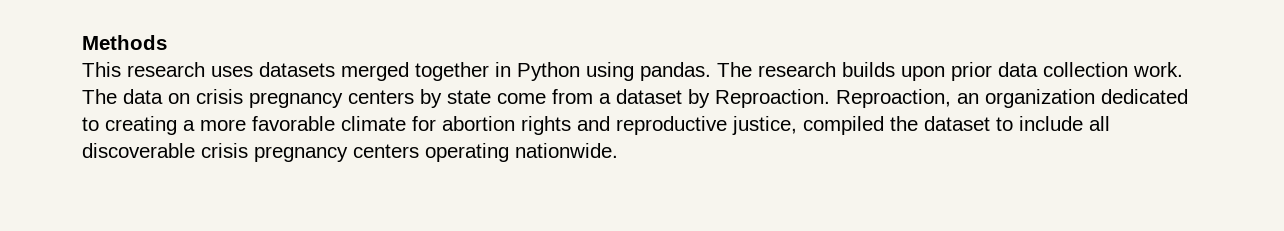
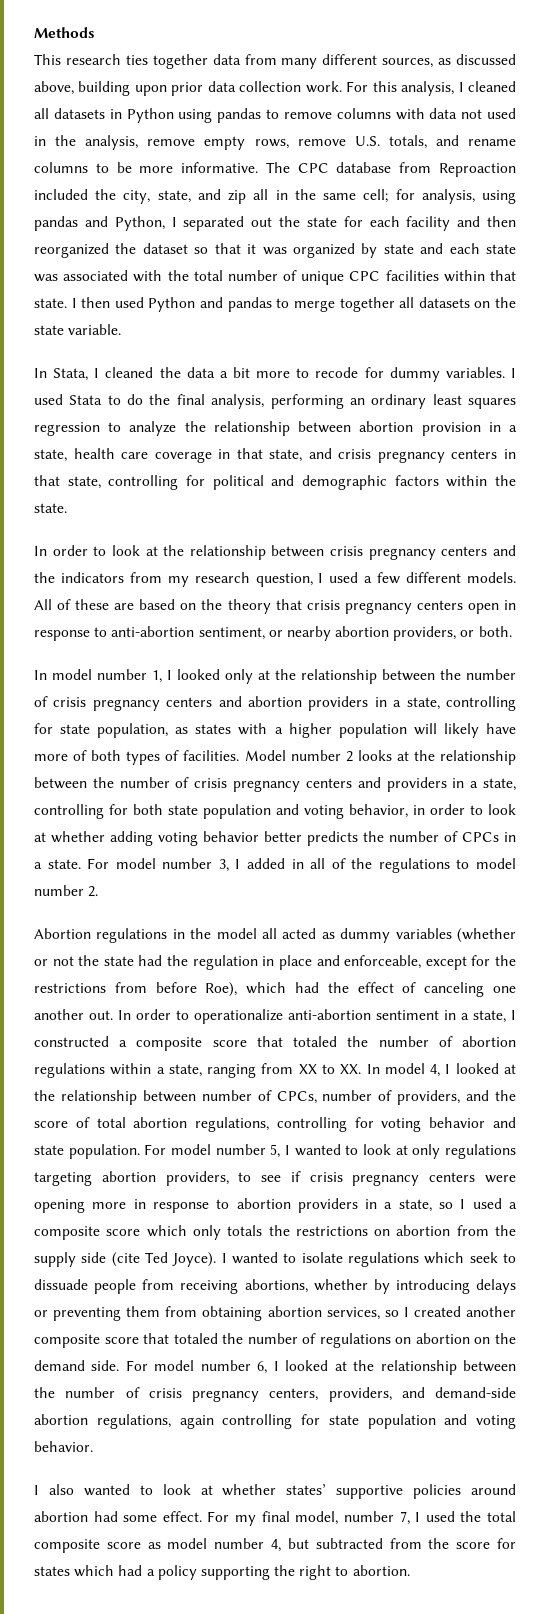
[211,62,895,81] uses datasets merged together in Python using pandas. The research builds -> [125,54,516,69] [34,81,131,96] ties together data from many different sources, as discussed above, building
[82,89,1188,108] [82,116,1110,135] [82,143,618,162] The data on crisis pregnancy centers by state come from a dataset by Reproaction. Reproaction, an organization dedicated to creating a more favorable climate for abortion rights and reproductive justice, compiled the dataset to include all discoverable crisis pregnancy centers operating nationwide. -> [346,81,516,96] [34,108,516,123] [34,135,516,150] [34,162,516,177] [34,189,516,204] [34,216,516,231] [34,243,516,258] [34,270,516,285] [34,297,517,312] [34,324,122,335] [34,367,517,382] [34,394,516,409] [34,421,517,436] [34,448,516,463] [34,475,516,490] [34,503,67,513] [34,545,516,560] [34,572,517,587] [34,599,516,614] [34,626,512,641] [34,669,516,684] [34,696,516,711] [34,723,516,738] [34,750,516,765] [34,777,516,792] [34,804,516,819] [34,831,516,846] [34,858,516,873] [34,885,99,897] [34,928,516,943] [34,955,517,970] [34,982,516,997] [34,1009,516,1024] [34,1036,516,1051] [34,1063,516,1078] [34,1090,516,1105] [34,1117,516,1132] [34,1144,516,1159] [34,1171,516,1186] [34,1198,517,1213] [34,1225,516,1240] [34,1252,516,1267] [34,1279,516,1294] [34,1306,517,1321] [34,1333,516,1348] [34,1360,516,1375] [34,1387,516,1402] [34,1414,516,1429] [34,1441,93,1452] [34,1484,516,1499] [34,1511,517,1526] [34,1538,516,1553] [34,1565,410,1580] For this analysis, I cleaned all datasets in Python using pandas to remove columns with data not used in the analysis, remove empty rows, remove U.S. totals, and rename columns to be more informative. The CPC database from Reproaction included the city, state, and zip all in the same cell; for analysis, using pandas and Python, I separated out the state for each facility and then reorganized the dataset so that it was organized by state and each state was associated with the total number of unique CPC facilities within that state. I then used Python and pandas to merge together all datasets on the state variable. // In Stata, I cleaned the data a bit more to recode for dummy variables. I used Stata to do the final analysis, performing an ordinary least squares regression to analyze the relationship between abortion provision in a state, health care coverage in that state, and crisis pregnancy centers in that state, controlling for political and demographic factors within the state. // In order to look at the relationship between crisis pregnancy centers and the indicators from my research question, I used a few different models. All of these are based on the theory that crisis pregnancy centers open in response to anti-abortion sentiment, or nearby abortion providers, or both. // In model number 1, I looked only at the relationship between the number of crisis pregnancy centers and abortion providers in a state, controlling for state population, as states with a higher population will likely have more of both types of facilities. Model number 2 looks at the relationship between the number of crisis pregnancy centers and providers in a state, controlling for both state population and voting behavior, in order to look at whether adding voting behavior better predicts the number of CPCs in a state. For model number 3, I added in all of the regulations to model number 2. // Abortion regulations in the model all acted as dummy variables (whether or not the state had the regulation in place and enforceable, except for the restrictions from before Roe), which had the effect of canceling one another out. In order to operationalize anti-abortion sentiment in a state, I constructed a composite score that totaled the number of abortion regulations within a state, ranging from XX to XX. In model 4, I looked at the relationship between number of CPCs, number of providers, and the score of total abortion regulations, controlling for voting behavior and state population. For model number 5, I wanted to look at only regulations targeting abortion providers, to see if crisis pregnancy centers were opening more in response to abortion providers in a state, so I used a composite score which only totals the restrictions on abortion from the supply side (cite Ted Joyce). I wanted to isolate regulations which seek to dissuade people from receiving abortions, whether by introducing delays or preventing them from obtaining abortion services, so I created another composite score that totaled the number of regulations on abortion on the demand side. For model number 6, I looked at the relationship between the number of crisis pregnancy centers, providers, and demand-side abortion regulations, again controlling for state population and voting behavior. // I also wanted to look at whether states’ supportive policies around abortion had some effect. For my final model, number 7, I used the total composite score as model number 4, but subtracted from the score for states which had a policy supporting the right to abortion.

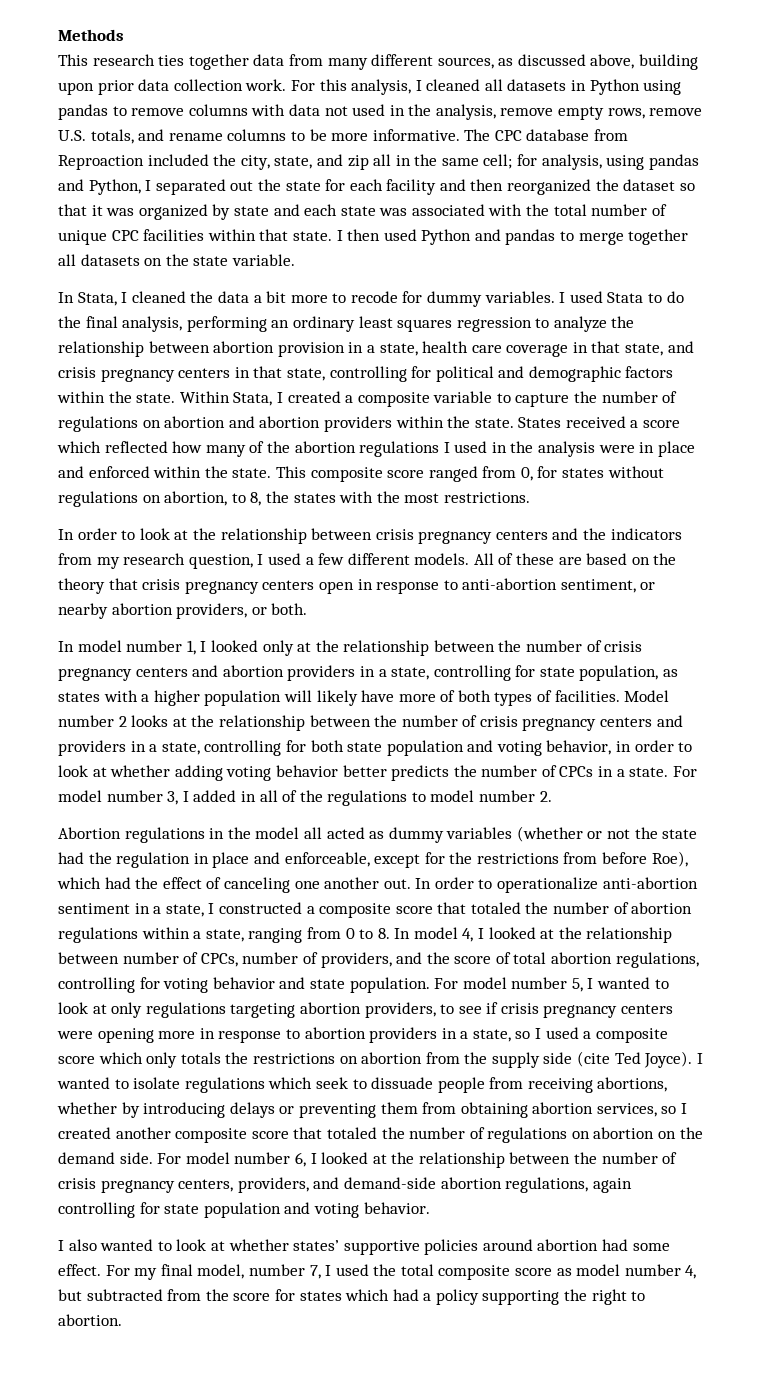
(67, 508) none -> [179,391,678,407] [58,416,681,432] [57,441,695,457] [58,466,664,482] [58,491,530,507] Within Stata, I created a composite variable to capture the number of regulations on abortion and abortion providers within the state. States received a score which reflected how many of the abortion regulations I used in the analysis were in place and enforced within the state. This composite score ranged from 0, for states without regulations on abortion, to 8, the states with the most restrictions.
[298,1064,362,1074] XX to XX. -> [345,928,390,939] 0 to 8.

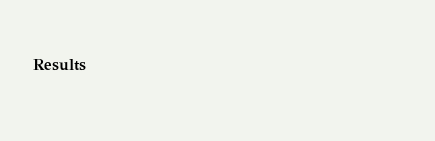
[58,29,124,41] [58,54,699,70] [58,79,682,95] [58,104,703,120] [58,129,629,144] [58,154,699,170] [58,179,695,195] [58,204,667,220] [58,229,689,245] [58,254,295,266] [58,291,684,307] [58,316,635,332] [58,341,694,357] [58,366,674,382] [57,391,678,407] [58,416,681,432] [57,441,695,457] [58,466,664,482] [58,491,530,507] [58,528,682,544] [58,553,677,569] [58,578,656,594] [58,603,308,619] [58,640,643,656] [58,665,679,681] [58,690,670,706] [58,715,683,731] [58,740,693,756] [58,765,697,781] [58,790,552,806] [58,826,698,843] [58,851,688,868] [57,877,698,893] [58,902,693,918] [58,927,673,943] [58,952,699,968] [58,977,669,993] [58,1002,674,1018] [57,1027,668,1043] [58,1051,703,1068] [57,1077,668,1093] [57,1102,688,1118] [58,1127,703,1143] [58,1152,678,1168] [58,1177,632,1193] [58,1202,430,1218] [58,1239,670,1255] [58,1264,697,1280] [58,1289,646,1305] [58,1314,122,1326] Methods // This research ties together data from many different sources, as discussed above, building upon prior data collection work. For this analysis, I cleaned all datasets in Python using pandas to remove columns with data not used in the analysis, remove empty rows, remove U.S. totals, and rename columns to be more informative. The CPC database from Reproaction included the city, state, and zip all in the same cell; for analysis, using pandas and Python, I separated out the state for each facility and then reorganized the dataset so that it was organized by state and each state was associated with the total number of unique CPC facilities within that state. I then used Python and pandas to merge together all datasets on the state variable. // In Stata, I cleaned the data a bit more to recode for dummy variables. I used Stata to do the final analysis, performing an ordinary least squares regression to analyze the relationship between abortion provision in a state, health care coverage in that state, and crisis pregnancy centers in that state, controlling for political and demographic factors within the state. Within Stata, I created a composite variable to capture the number of regulations on abortion and abortion providers within the state. States received a score which reflected how many of the abortion regulations I used in the analysis were in place and enforced within the state. This composite score ranged from 0, for states without regulations on abortion, to 8, the states with the most restrictions. // In order to look at the relationship between crisis pregnancy centers and the indicators from my research question, I used a few different models. All of these are based on the theory that crisis pregnancy centers open in response to anti-abortion sentiment, or nearby abortion providers, or both. // In model number 1, I looked only at the relationship between the number of crisis pregnancy centers and abortion providers in a state, controlling for state population, as states with a higher population will likely have more of both types of facilities. Model number 2 looks at the relationship between the number of crisis pregnancy centers and providers in a state, controlling for both state population and voting behavior, in order to look at whether adding voting behavior better predicts the number of CPCs in a state. For model number 3, I added in all of the regulations to model number 2. // Abortion regulations in the model all acted as dummy variables (whether or not the state had the regulation in place and enforceable, except for the restrictions from before Roe), which had the effect of canceling one another out. In order to operationalize anti-abortion sentiment in a state, I constructed a composite score that totaled the number of abortion regulations within a state, ranging from 0 to 8. In model 4, I looked at the relationship between number of CPCs, number of providers, and the score of total abortion regulations, controlling for voting behavior and state population. For model number 5, I wanted to look at only regulations targeting abortion providers, to see if crisis pregnancy centers were opening more in response to abortion providers in a state, so I used a composite score which only totals the restrictions on abortion from the supply side (cite Ted Joyce). I wanted to isolate regulations which seek to dissuade people from receiving abortions, whether by introducing delays or preventing them from obtaining abortion services, so I created another composite score that totaled the number of regulations on abortion on the demand side. For model number 6, I looked at the relationship between the number of crisis pregnancy centers, providers, and demand-side abortion regulations, again controlling for state population and voting behavior. // I also wanted to look at whether states’ supportive policies around abortion had some effect. For my final model, number 7, I used the total composite score as model number 4, but subtracted from the score for states which had a policy supporting the right to abortion. -> [33,59,86,71] Results

